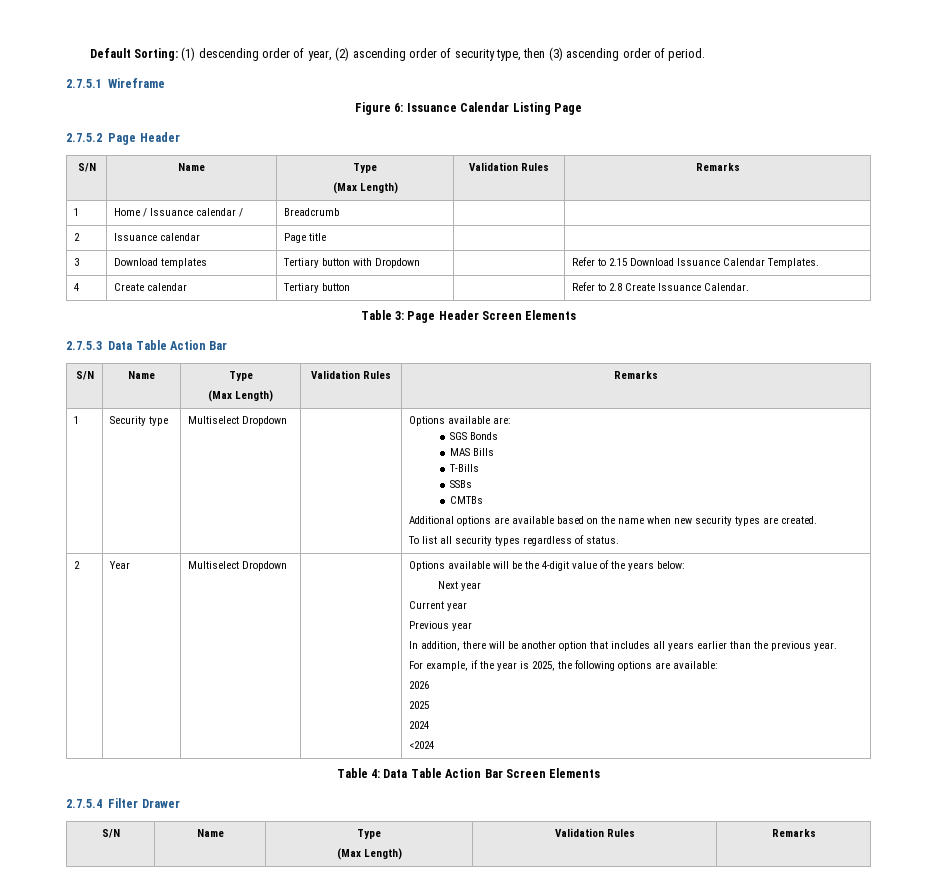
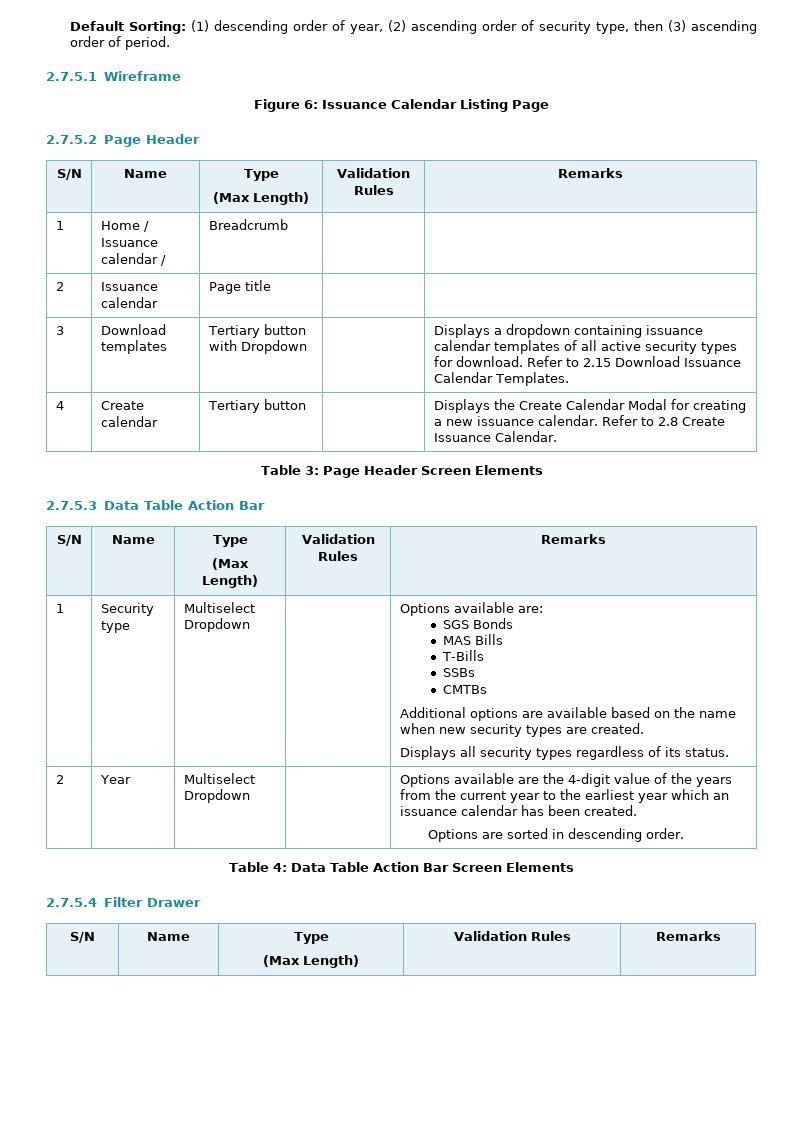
(421, 263) none -> [433,324,703,338] [433,340,737,354] [433,356,523,367] Displays a dropdown containing issuance calendar templates of all active security types for download.
(351, 287) none -> [433,399,746,413] [433,415,598,426] Displays the Create Calendar Modal for creating a new issuance calendar.
[408,536,438,544] To list -> [399,746,456,760] Displays
(585, 539) none -> [664,747,681,757] its
[493,561,523,569] will be -> [517,777,539,784] are
[657,561,686,569] [437,581,481,591] [409,601,468,611] [409,621,473,631] [409,641,838,651] [409,660,719,671] [409,681,430,689] [409,701,430,709] [409,721,430,729] [409,741,435,749] below: // Next year // Current year // Previous year // In addition, there will be another option that includes all years earlier than the previous year. // For example, if the year is 2025, the following options are available: // 2026 // 2025 // 2024 // <2024 -> [399,789,729,803] [399,805,637,816] [428,828,685,842] from the current year to the earliest year which an issuance calendar has been created. // Options are sorted in descending order.

